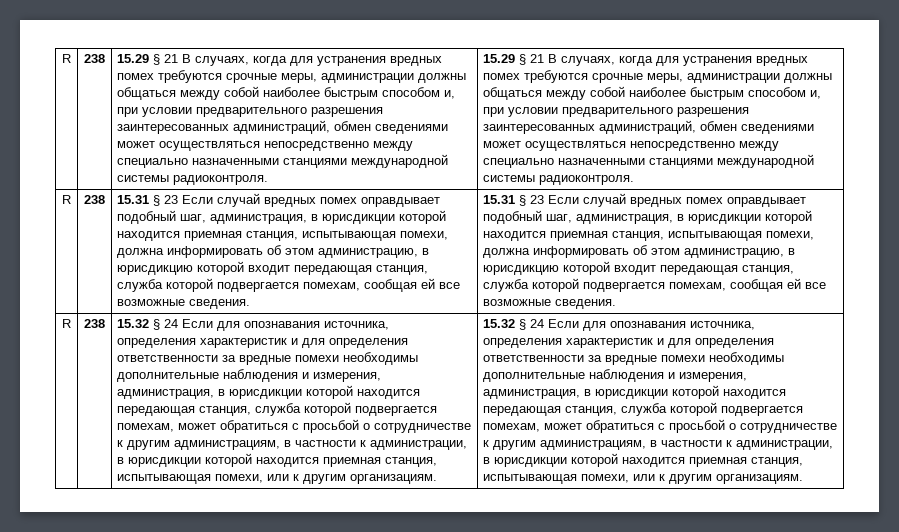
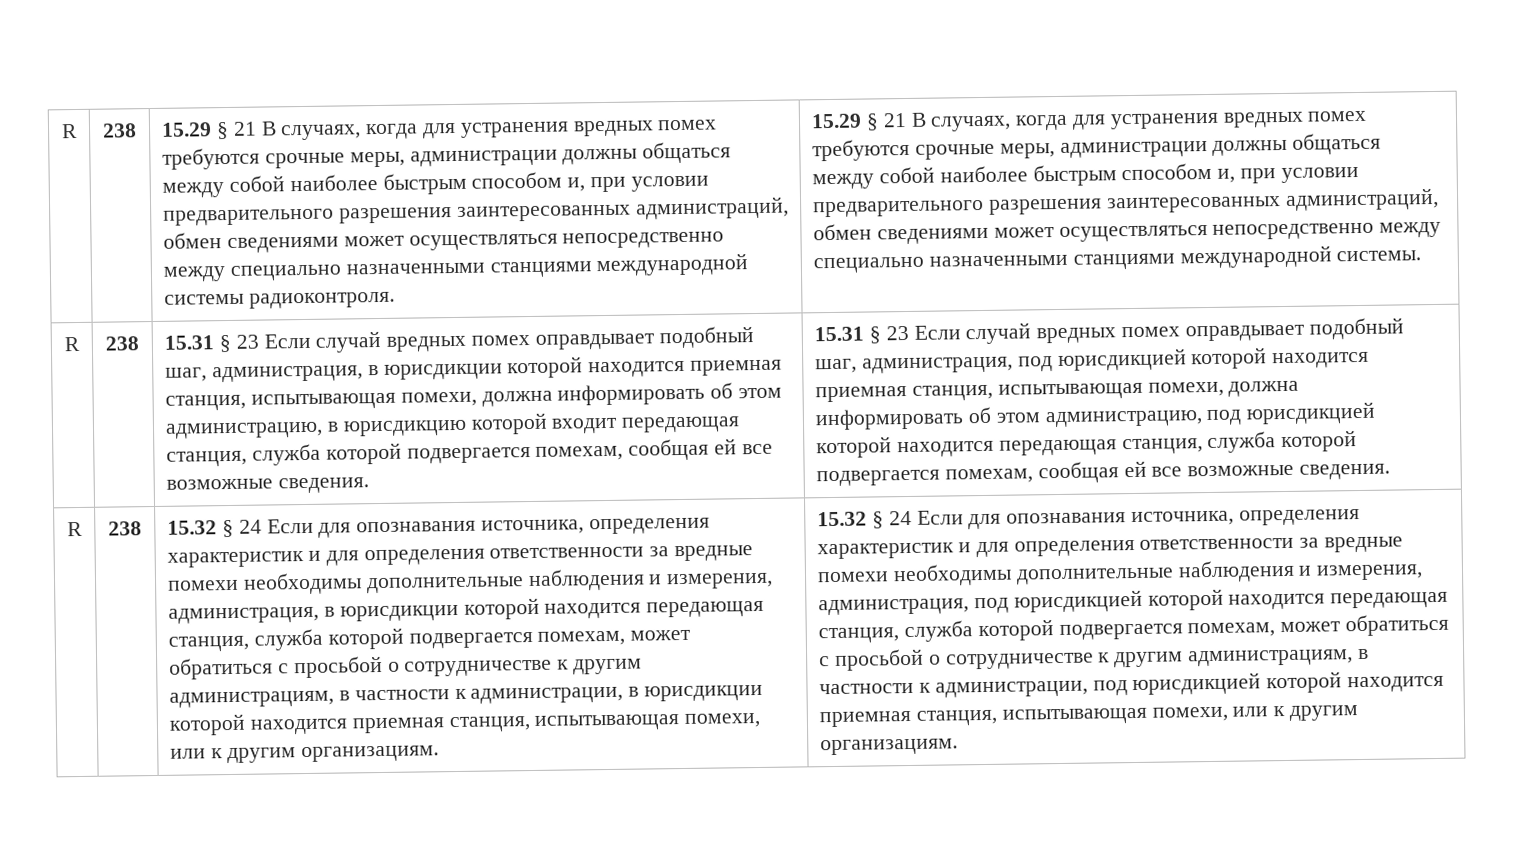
[483,175,635,185] системы радиоконтроля. -> [1336,250,1422,262] системы.
[677,214,762,224] в юрисдикции -> [1017,348,1187,372] под юрисдикцией
[788,248,796,255] [483,261,657,275] в юрисдикцию которой входит -> [1206,401,1377,426] [816,436,994,459] под юрисдикцией которой находится
[584,389,669,399] в юрисдикции -> [973,589,1143,614] под юрисдикцией
[483,457,568,467] в юрисдикции -> [1092,672,1262,696] под юрисдикцией

